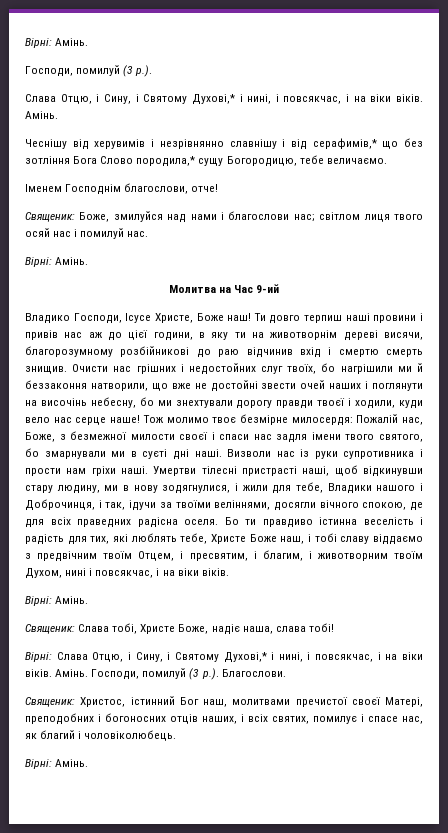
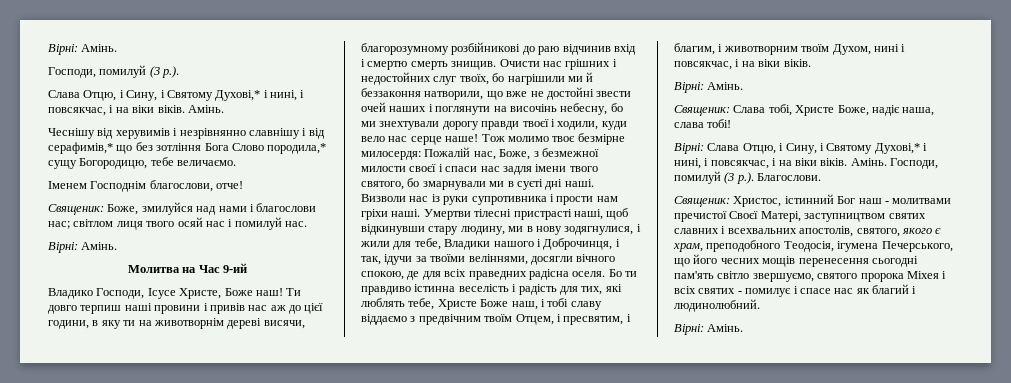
[203,697,423,707] [25,713,309,725] наш, молитвами пречистої своєї Матері, преподобних і богоносних отців наших, і всіх святих, -> [858,198,952,204] [674,211,926,222] [674,226,942,237] [673,240,953,252] [674,254,918,267] [674,271,947,282] [674,286,742,294] наш - молитвами пречистої Своєї Матері, заступництвом святих славних і всехвальних апостолів, святого, якого є храм, преподобного Теодосія, ігумена Печерського, що його чесних мощів перенесення сьогодні пам'ять світло звершуємо, святого пророка Міхея і всіх святих -
[402,716,423,724] нас, -> [834,288,854,294] нас
[84,730,177,741] чоловіколюбець. -> [674,299,760,312] людинолюбний.

